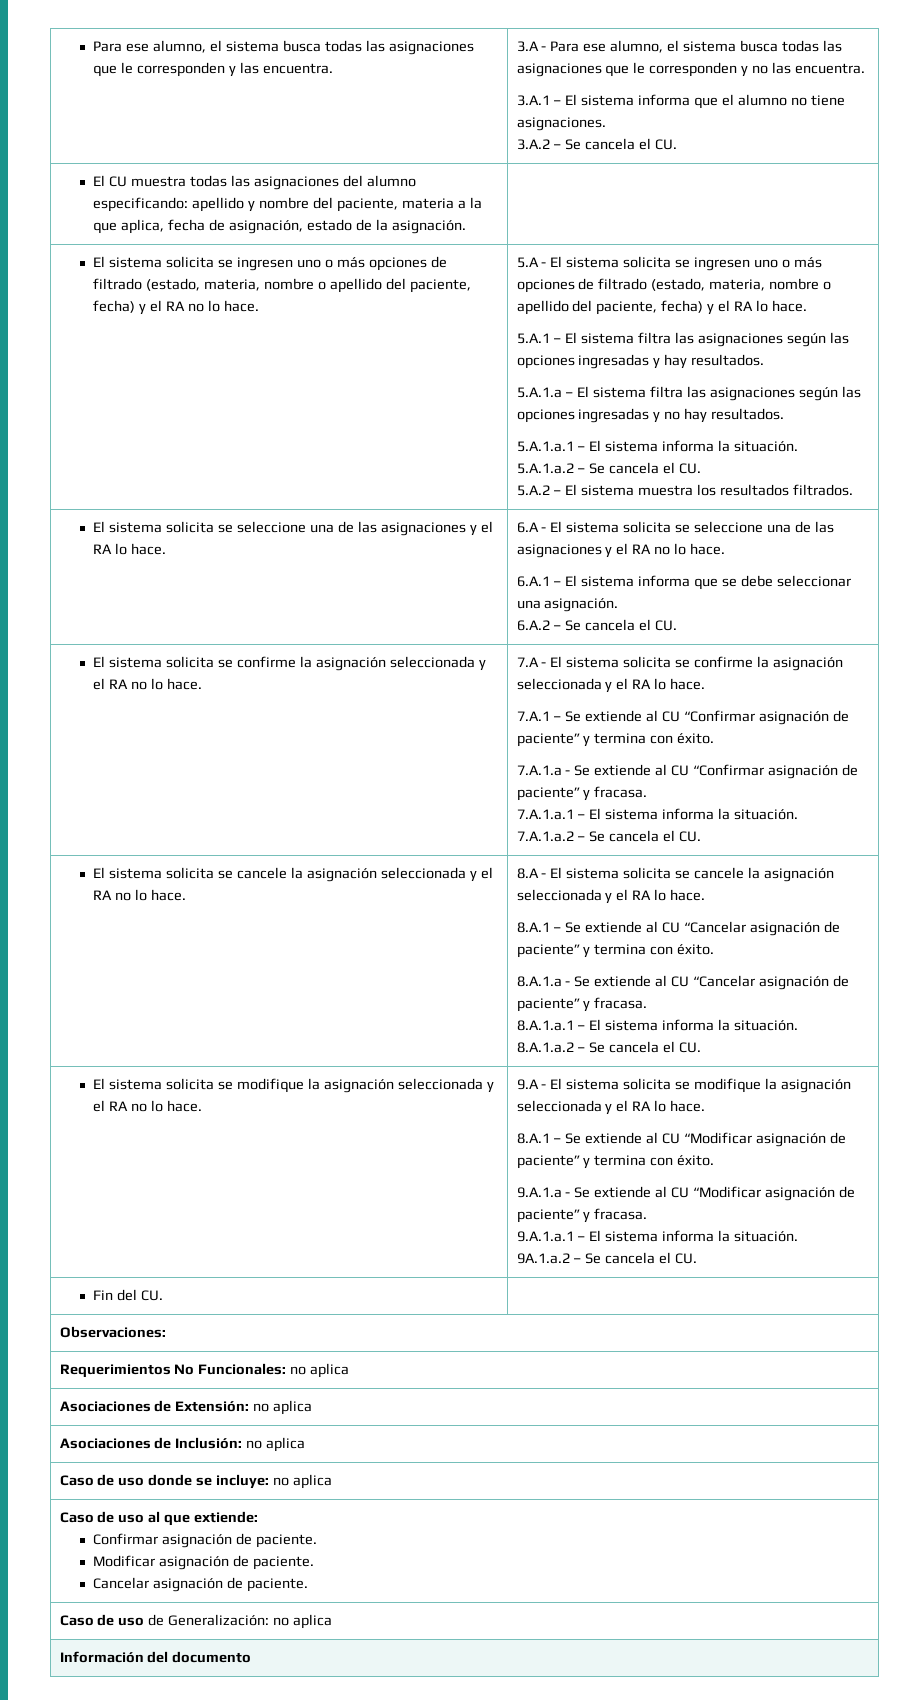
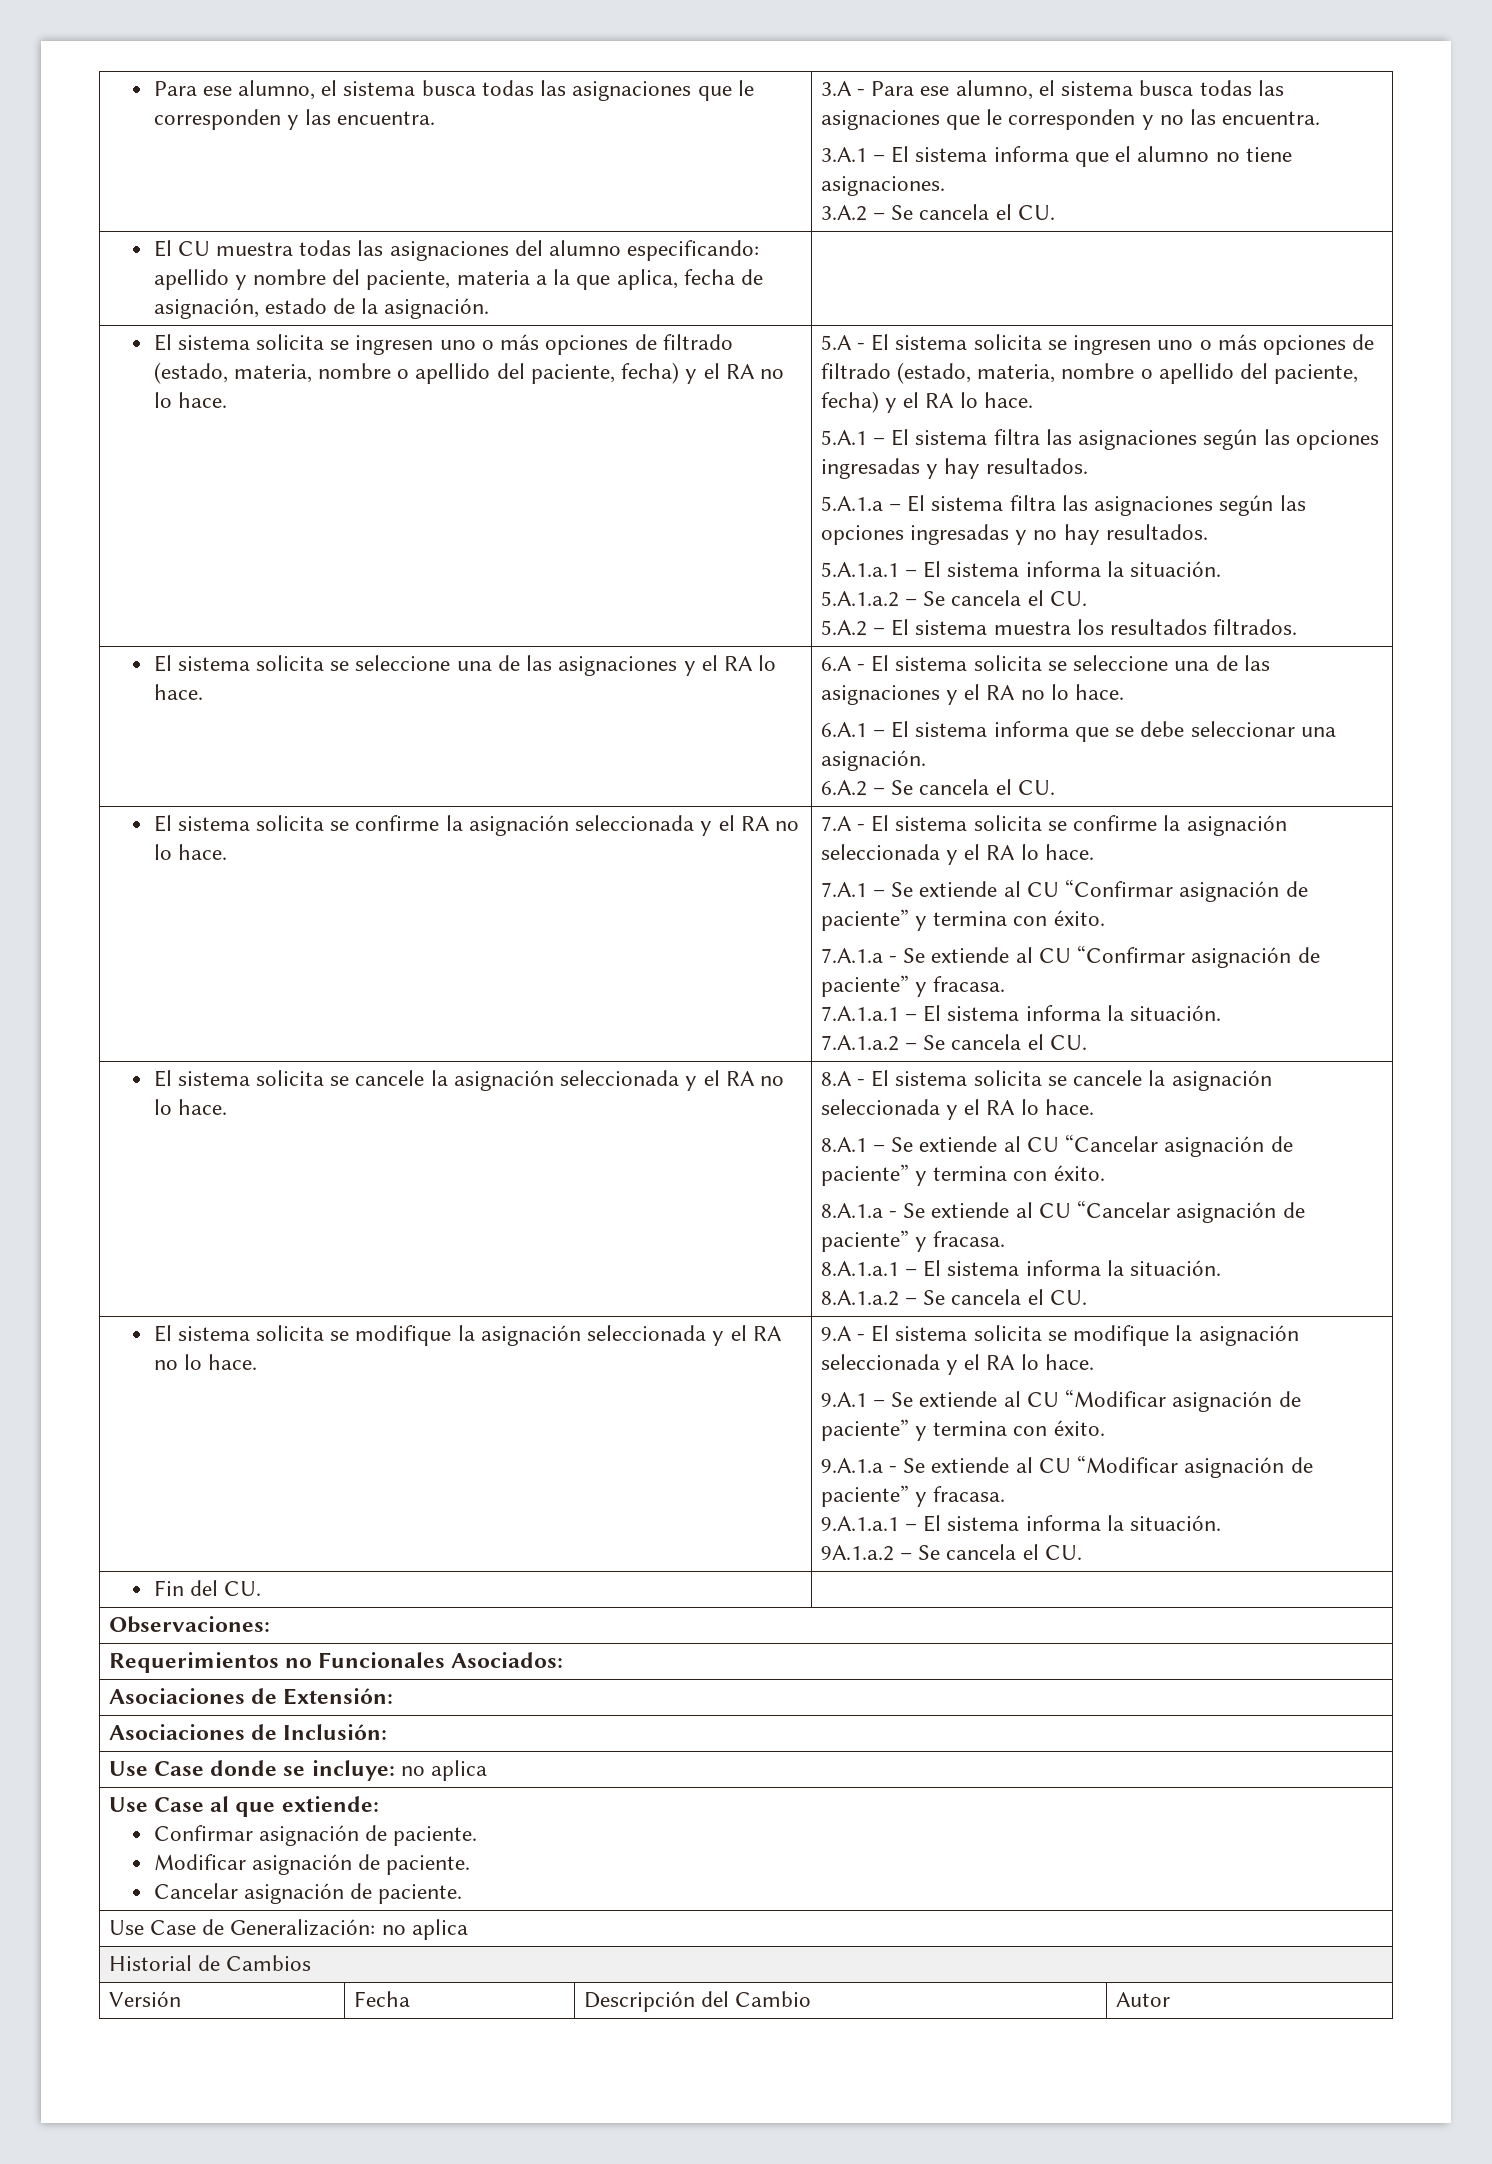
[516,1133,550,1144] 8.A.1 -> [820,1392,867,1407] 9.A.1
[174,1363,350,1378] No Funcionales: no aplica -> [285,1652,564,1668] no Funcionales Asociados:
[253,1400,313,1415] no aplica -> (394, 1696) none
[246,1437,306,1452] [59,1474,145,1486] no aplica // Caso de uso -> [108,1761,205,1776] // Use Case
[59,1511,145,1523] Caso de uso -> [108,1797,205,1812] Use Case
[59,1614,145,1626] Caso de uso -> [108,1920,197,1935] Use Case
[59,1651,252,1663] Información del documento -> [108,1955,312,1971] [108,1991,181,2007] [353,1991,410,2007] [583,1991,812,2012] [1115,1992,1170,2007] Historial de Cambios // Versión | Fecha | Descripción del Cambio | Autor

